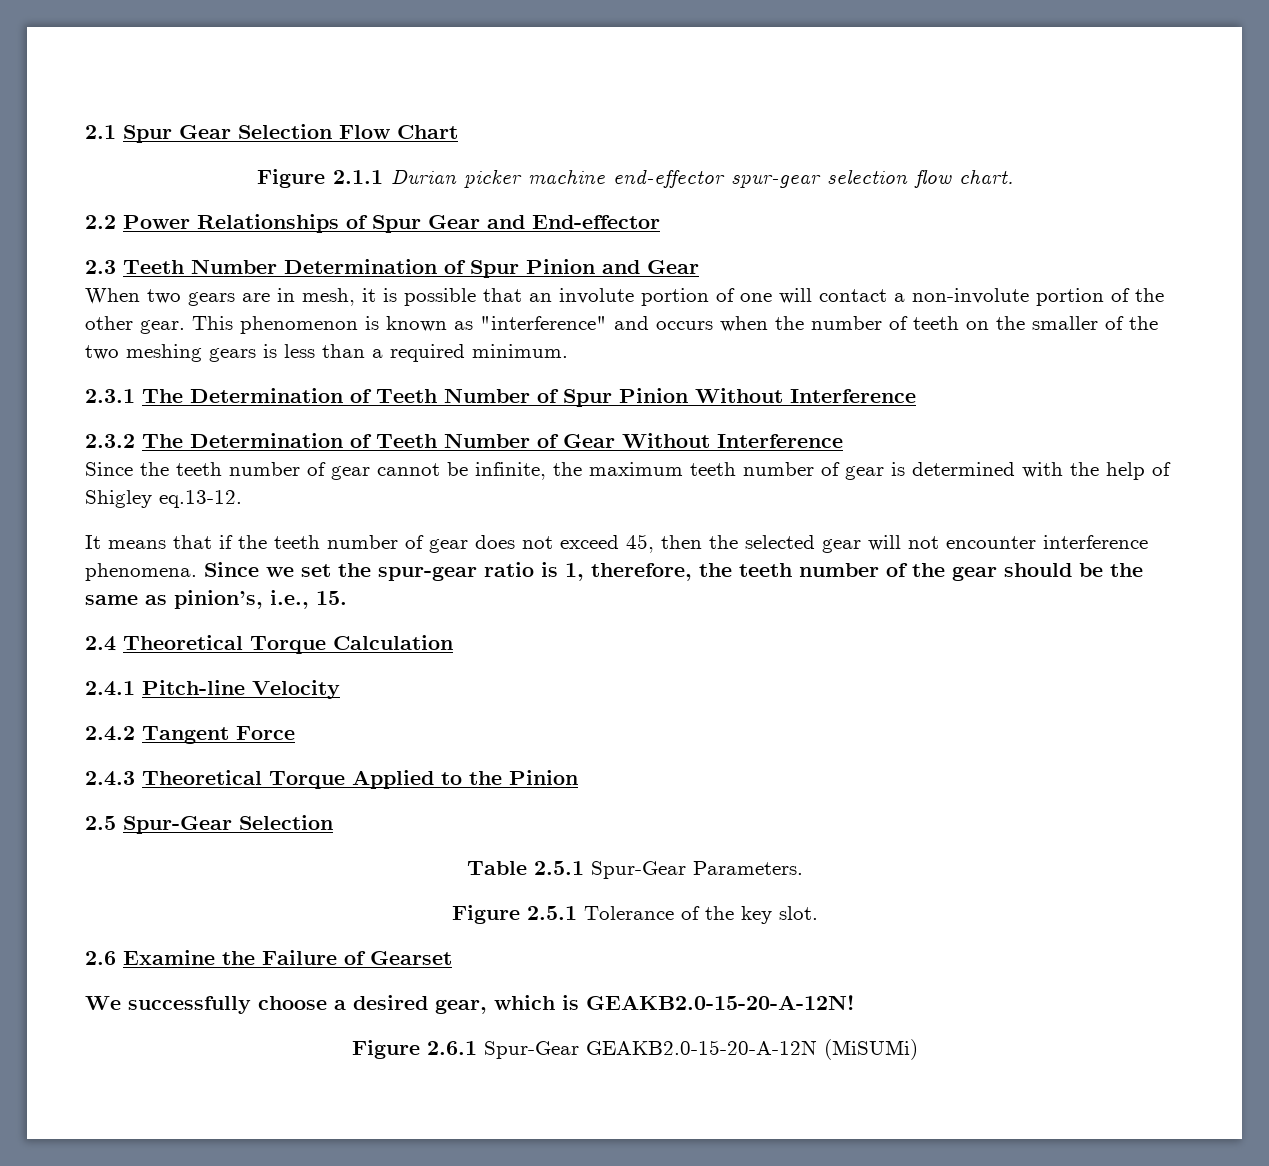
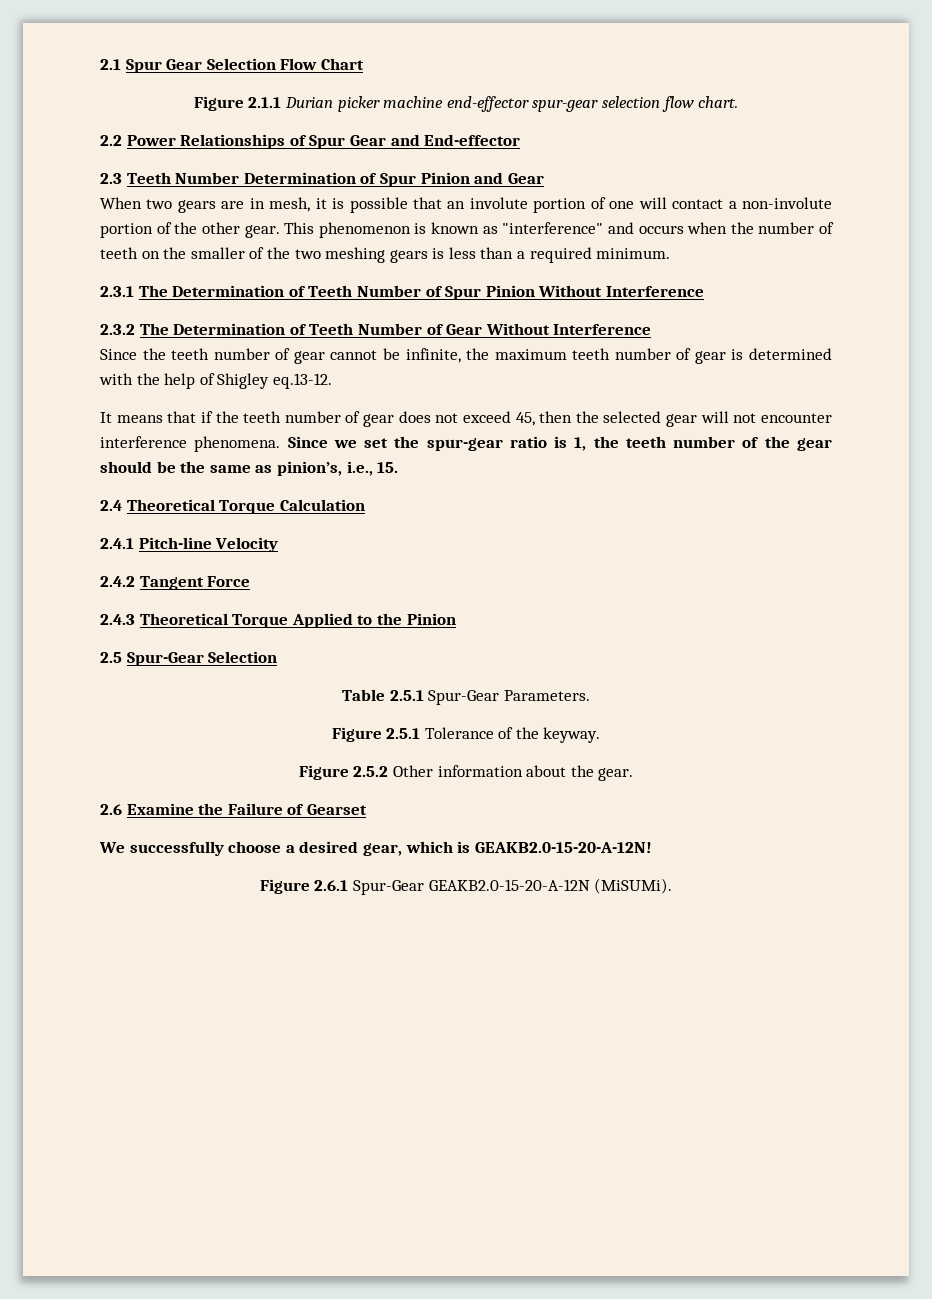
[591,563,692,581] therefore, -> (587, 444) none
[740,906,818,924] key slot. -> [543,727,601,743] [298,765,634,781] keyway. // Figure 2.5.2 Other information about the gear.
[823,1039,918,1060] (MiSUMi) -> [594,878,673,894] (MiSUMi).

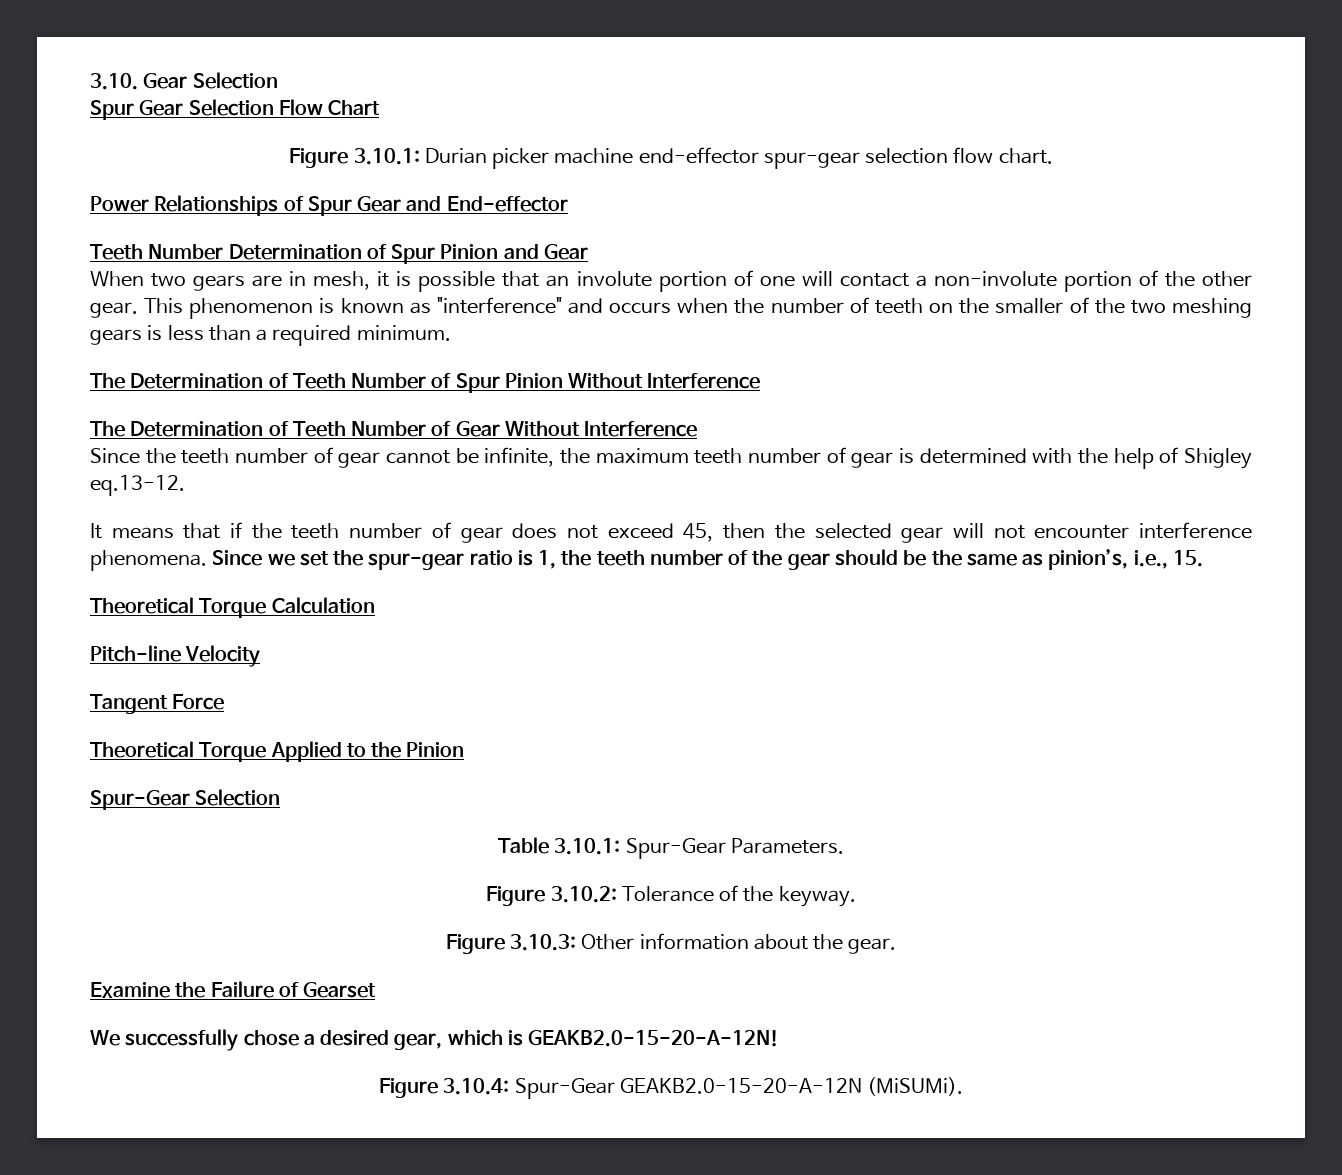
[100,59,121,70] 2.1 -> [90,72,278,90] 3.10. Gear Selection //
[248,97,282,108] 2.1.1 -> [353,148,420,165] 3.10.1:
[100,135,122,146] 2.2 -> (1053, 156) none
[100,173,122,184] 2.3 -> (568, 204) none
[100,286,134,297] 2.3.1 -> (451, 333) none
[100,324,135,335] 2.3.2 -> (761, 381) none
[100,500,122,511] 2.4 -> (1203, 558) none
[100,538,134,549] 2.4.1 -> (375, 605) none
[100,576,135,587] 2.4.2 -> (261, 656) none
[100,614,135,625] 2.4.3 -> (225, 702) none
[100,652,122,663] 2.5 -> (465, 749) none
[389,690,424,701] 2.5.1 -> [554,838,621,855] 3.10.1:
[386,728,421,739] 2.5.1 -> [550,886,617,903] 3.10.2:
[353,766,389,777] 2.5.2 -> [509,934,576,951] 3.10.3:
[100,804,122,815] 2.6 -> (897, 946) none
[228,841,282,853] choose -> [243,1030,299,1046] chose
[314,880,349,891] 2.6.1 -> [443,1078,510,1095] 3.10.4:

